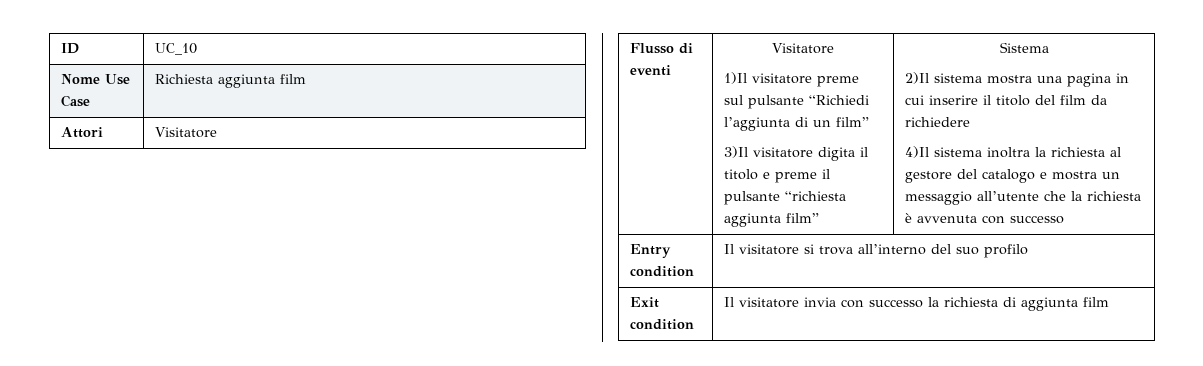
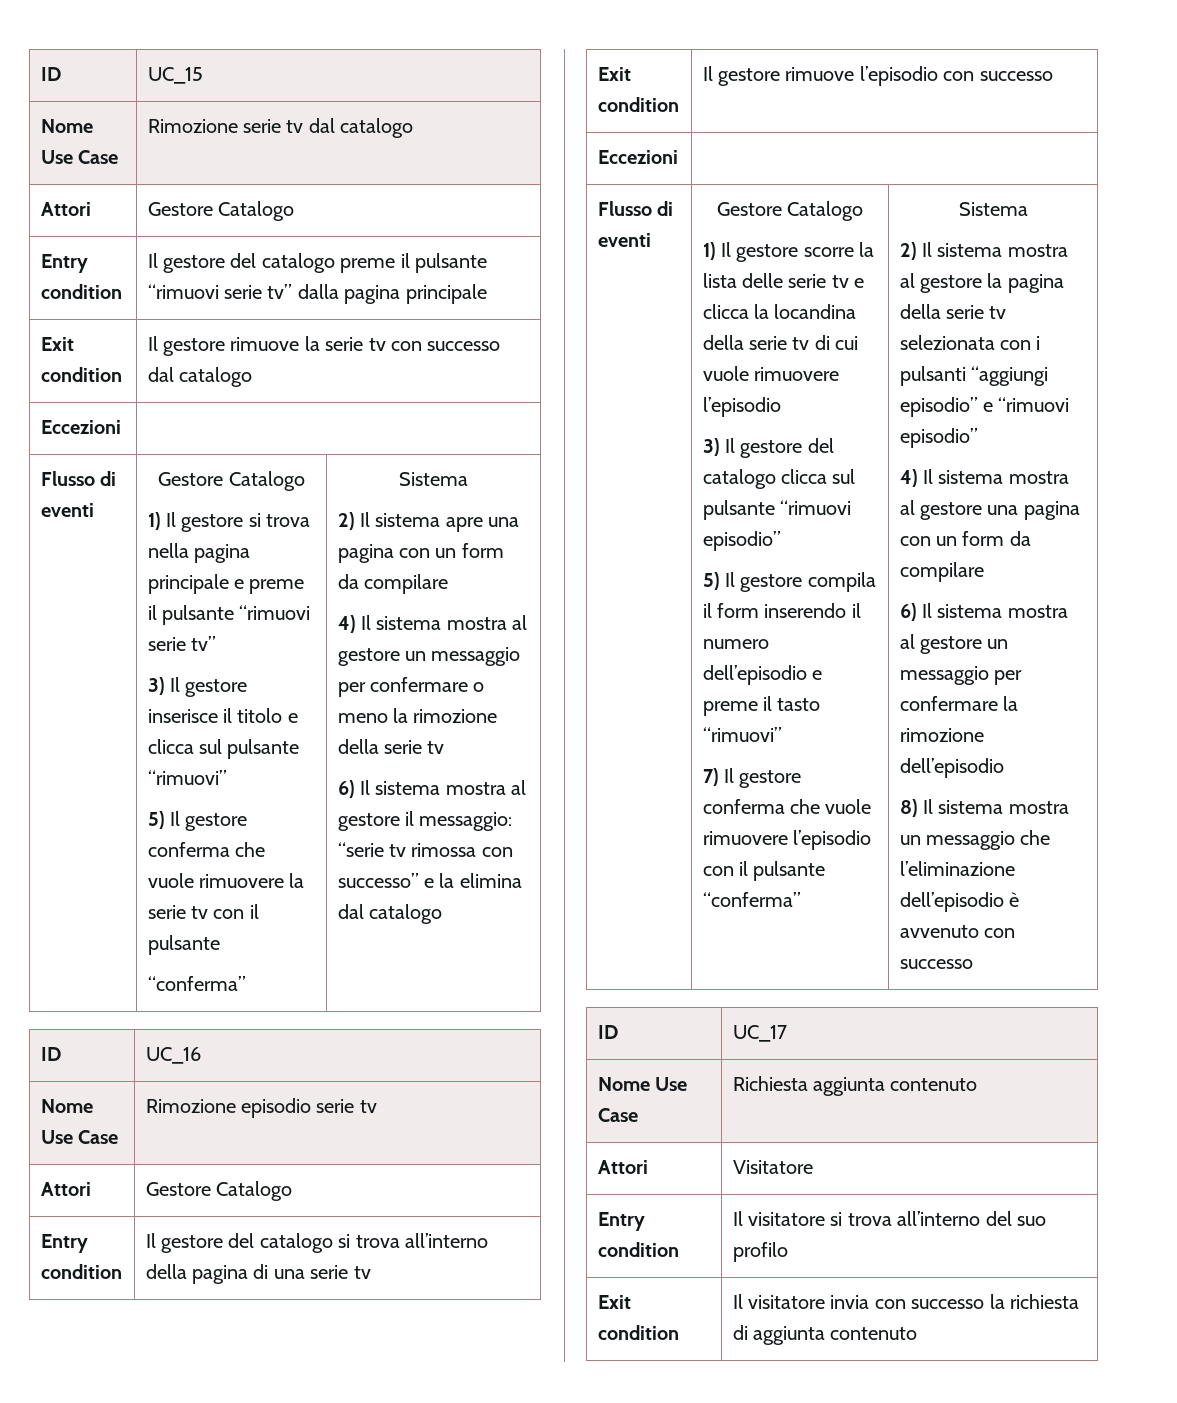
[60,43,79,54] [154,43,197,55] ID | UC_10 -> [40,67,61,81] [147,67,203,84] [40,119,93,133] [40,150,119,164] [147,118,414,138] [40,202,91,216] [147,201,295,221] [40,254,88,273] [40,284,122,299] [147,253,488,273] [147,284,487,304] [40,337,74,351] [40,367,122,382] [147,336,501,356] [147,367,253,387] [40,420,121,434] [40,471,117,486] [40,503,94,517] [158,471,305,491] [147,512,311,532] [147,543,251,563] [147,574,305,594] [147,605,311,625] [147,636,217,651] [147,677,248,697] [147,708,298,723] [147,739,300,759] [147,770,227,785] [147,811,248,831] [147,842,266,857] [147,873,305,888] [147,904,259,919] [147,935,220,955] [147,976,246,991] [399,472,468,486] [337,512,520,532] [337,543,504,563] [337,574,449,594] [337,615,528,633] [337,647,521,666] [337,677,485,697] [337,708,498,723] [337,739,445,754] [337,780,527,798] [337,811,513,831] [337,842,513,857] [337,873,522,888] [337,904,443,924] [40,1047,61,1061] [145,1047,201,1064] [40,1099,93,1113] [40,1130,119,1144] [145,1098,377,1118] [40,1182,91,1196] [145,1181,293,1201] [40,1234,88,1253] [40,1264,122,1279] [145,1233,489,1253] [145,1264,371,1284] [597,67,631,81] [597,97,679,112] [702,66,1053,86] [597,150,678,164] [597,201,674,216] [597,233,651,247] [716,201,864,221] [702,242,875,262] [702,273,865,288] [702,304,857,319] [702,335,859,350] [702,366,840,381] [702,397,781,417] [702,438,834,458] [702,469,856,489] [702,500,852,520] [702,531,781,551] [702,572,876,592] [702,603,861,618] [702,639,769,649] [702,665,823,685] [702,696,821,716] [702,727,782,742] [702,768,802,788] [702,799,872,814] [702,830,872,850] [702,861,826,881] [702,892,801,907] [958,202,1028,216] [899,242,1068,260] [899,273,1064,293] [899,304,1007,319] [899,335,1041,350] [899,366,1049,386] [899,397,1070,417] [899,428,978,448] [899,469,1069,487] [899,500,1080,520] [899,531,1031,546] [899,562,984,582] [899,603,1068,621] [899,634,1009,654] [899,666,1023,685] [899,696,1019,711] [899,728,984,742] [899,758,1004,778] [899,799,1069,817] [899,830,1051,850] [899,861,1015,876] [899,892,1020,912] [899,925,1016,938] [899,959,973,969] [597,1025,618,1039] [732,1025,787,1042] ID | UC_15 // Nome Use Case | Rimozione serie tv dal catalogo // Attori | Gestore Catalogo // Entry condition | Il gestore del catalogo preme il pulsante “rimuovi serie tv” dalla pagina principale // Exit condition | Il gestore rimuove la serie tv con successo dal catalogo // Eccezioni | // Flusso di eventi | Gestore Catalogo // 1) Il gestore si trova nella pagina principale e preme il pulsante “rimuovi serie tv” // 3) Il gestore inserisce il titolo e clicca sul pulsante “rimuovi” // 5) Il gestore conferma che vuole rimuovere la serie tv con il pulsante // “conferma” | Sistema // 2) Il sistema apre una pagina con un form da compilare // 4) Il sistema mostra al gestore un messaggio per confermare o meno la rimozione della serie tv // 6) Il sistema mostra al gestore il messaggio: “serie tv rimossa con successo” e la elimina dal catalogo // ID | UC_16 // Nome Use Case | Rimozione episodio serie tv // Attori | Gestore Catalogo // Entry condition | Il gestore del catalogo si trova all’interno della pagina di una serie tv // Exit condition | Il gestore rimuove l’episodio con successo // Eccezioni | // Flusso di eventi | Gestore Catalogo // 1) Il gestore scorre la lista delle serie tv e clicca la locandina della serie tv di cui vuole rimuovere l’episodio // 3) Il gestore del catalogo clicca sul pulsante “rimuovi episodio” // 5) Il gestore compila il form inserendo il numero dell’episodio e preme il tasto “rimuovi” // 7) Il gestore conferma che vuole rimuovere l’episodio con il pulsante “conferma” | Sistema // 2) Il sistema mostra al gestore la pagina della serie tv selezionata con i pulsanti “aggiungi episodio” e “rimuovi episodio” // 4) Il sistema mostra al gestore una pagina con un form da compilare // 6) Il sistema mostra al gestore un messaggio per confermare la rimozione dell’episodio // 8) Il sistema mostra un messaggio che l’eliminazione dell’episodio è avvenuto con successo // ID | UC_17
[279,74,306,84] film -> [890,1078,978,1091] contenuto
[629,43,693,54] [629,65,671,76] [772,43,834,54] [723,72,859,87] [723,95,869,109] [723,117,869,131] [723,146,868,161] [723,169,830,183] [723,191,846,205] [723,213,819,227] [999,42,1049,53] [904,72,1129,87] [904,95,1107,106] [904,117,970,127] [904,146,1121,158] [904,169,1120,183] [904,191,1141,205] [904,213,1064,224] // Flusso di eventi | Visitatore // 1)Il visitatore preme sul pulsante “Richiedi l’aggiunta di un film” // 3)Il visitatore digita il titolo e preme il pulsante “richiesta aggiunta film” | Sistema // 2)Il sistema mostra una pagina in cui inserire il titolo del film da richiedere // 4)Il sistema inoltra la richiesta al gestore del catalogo e mostra un messaggio all’utente che la richiesta è avvenuta con successo -> (813, 1167) none
[1082,297,1109,307] film -> [830,1327,918,1340] contenuto

